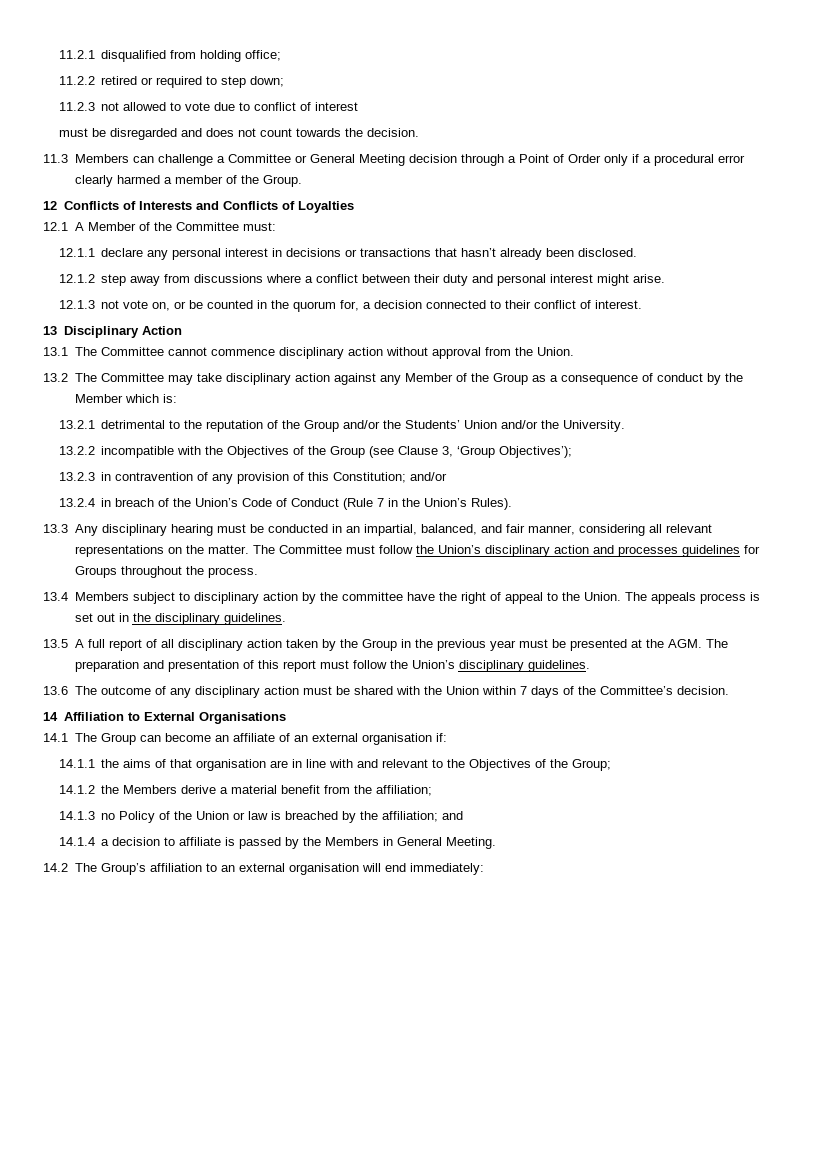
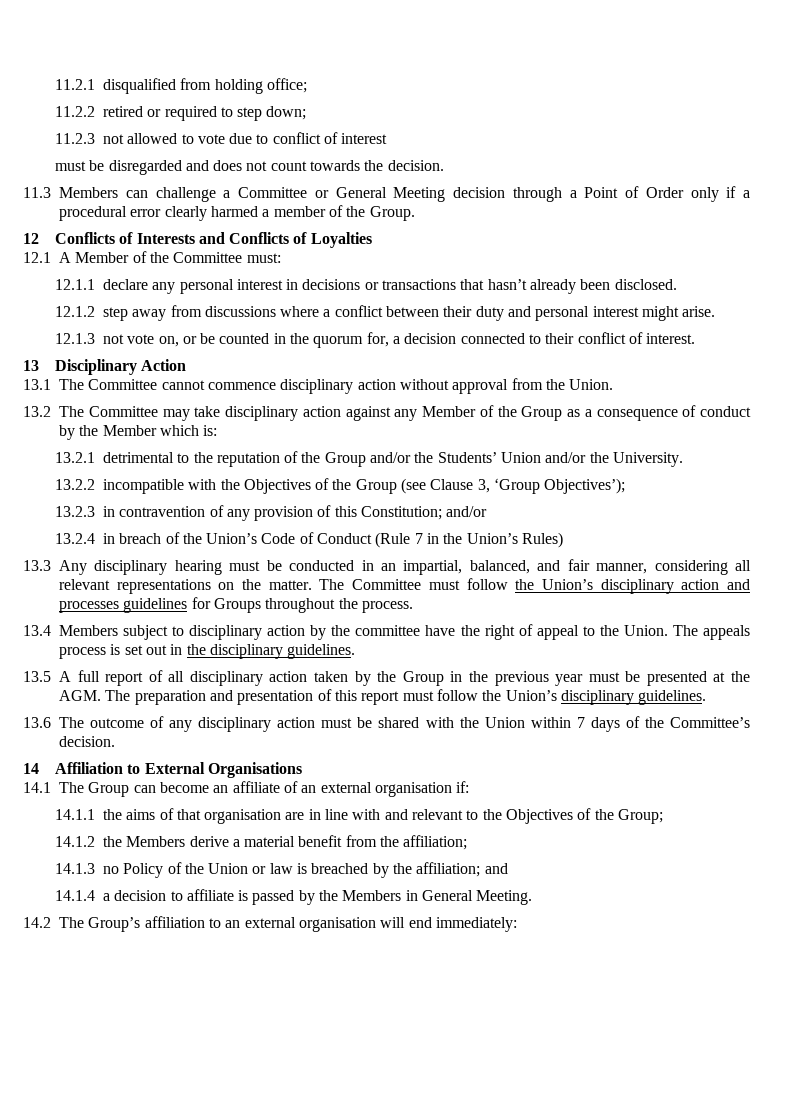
[471,498,513,510] Rules). -> [522,532,564,548] Rules)

